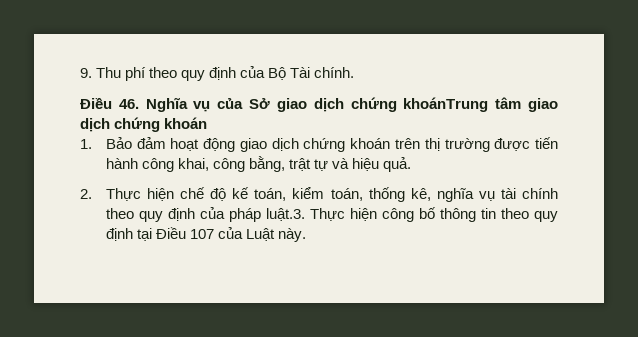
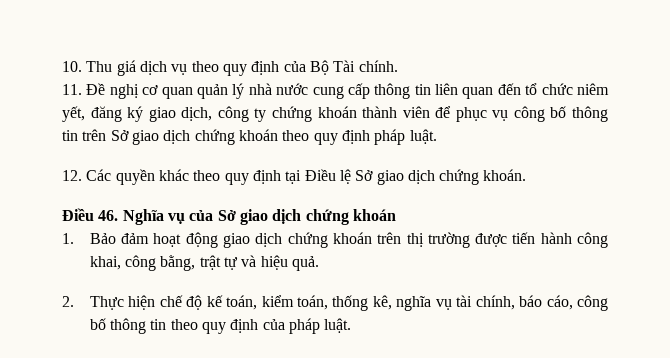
[80,67,147,81] 9. Thu phí -> [62,60,188,76] 10. Thu giá dịch vụ
(355, 72) none -> [62,83,610,99] [62,106,608,122] [62,129,437,145] [62,169,527,185] // 11. Đề nghị cơ quan quản lý nhà nước cung cấp thông tin liên quan đến tổ chức niêm yết, đăng ký giao dịch, công ty chứng khoán thành viên để phục vụ công bố thông tin trên Sở giao dịch chứng khoán theo quy định pháp luật. // 12. Các quyền khác theo quy định tại Điều lệ Sở giao dịch chứng khoán.
[403,97,558,112] [80,117,161,132] khoánTrung tâm giao dịch chứng -> (349, 217) none
[522,188,559,199] [105,207,377,222] chính theo quy định của pháp luật.3. Thực hiện -> [475,295,573,310] chính, báo cáo,
[137,227,307,242] tại Điều 107 của Luật này. -> [262,318,352,334] của pháp luật.

